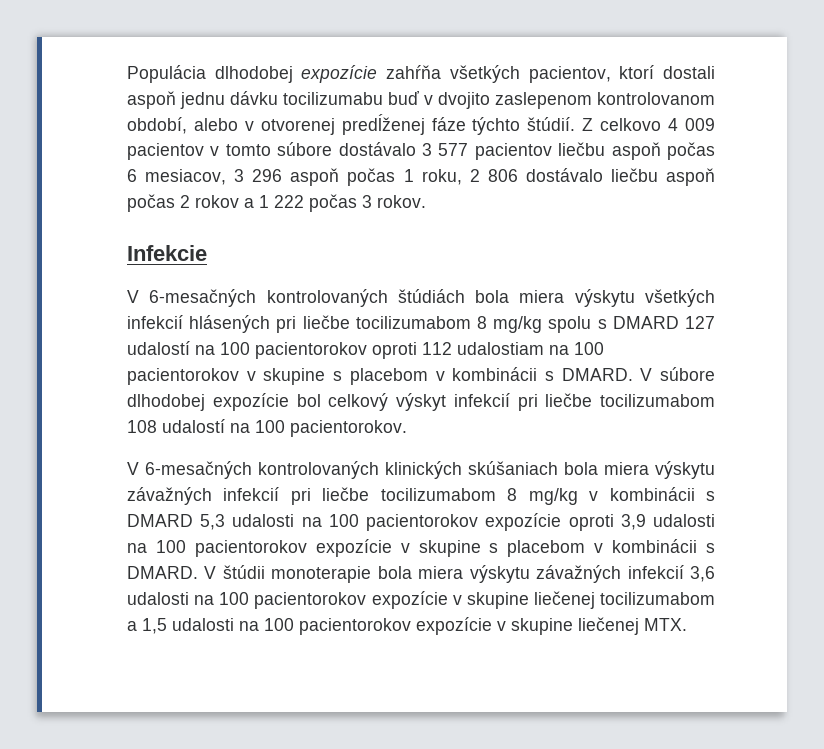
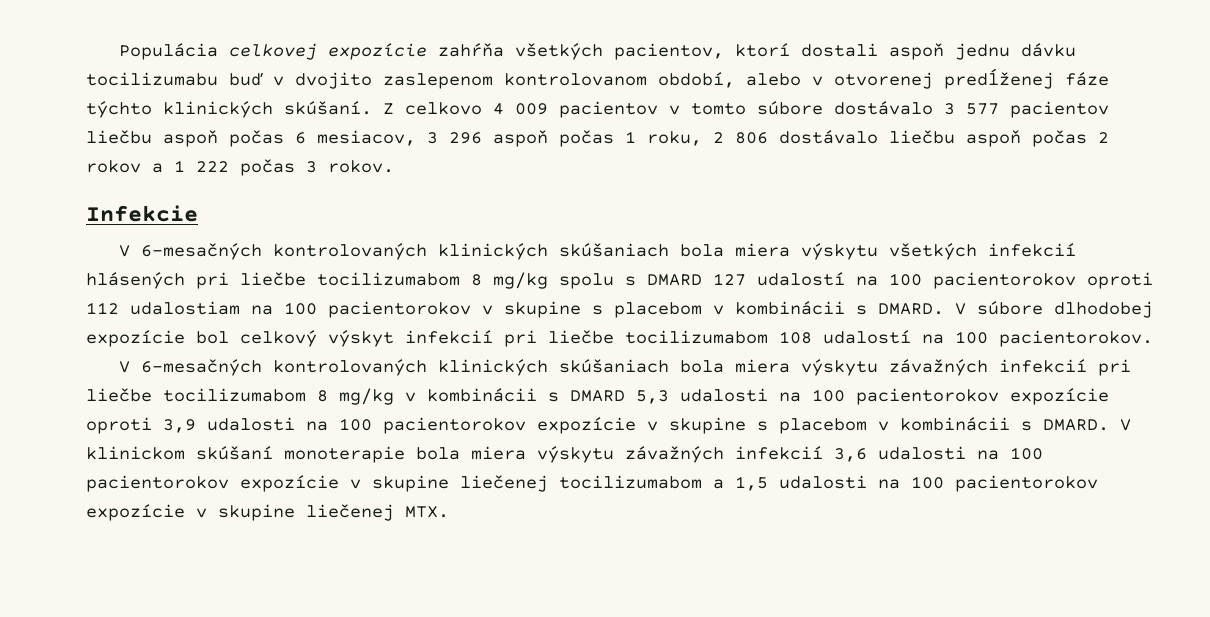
[214,66,293,83] dlhodobej -> [228,43,317,60] celkovej
[527,117,576,131] štúdií. -> [163,101,372,118] klinických skúšaní.
[397,289,465,303] štúdiách -> [437,243,669,260] klinických skúšaniach
[222,565,265,579] štúdii -> [86,446,273,460] klinickom skúšaní

